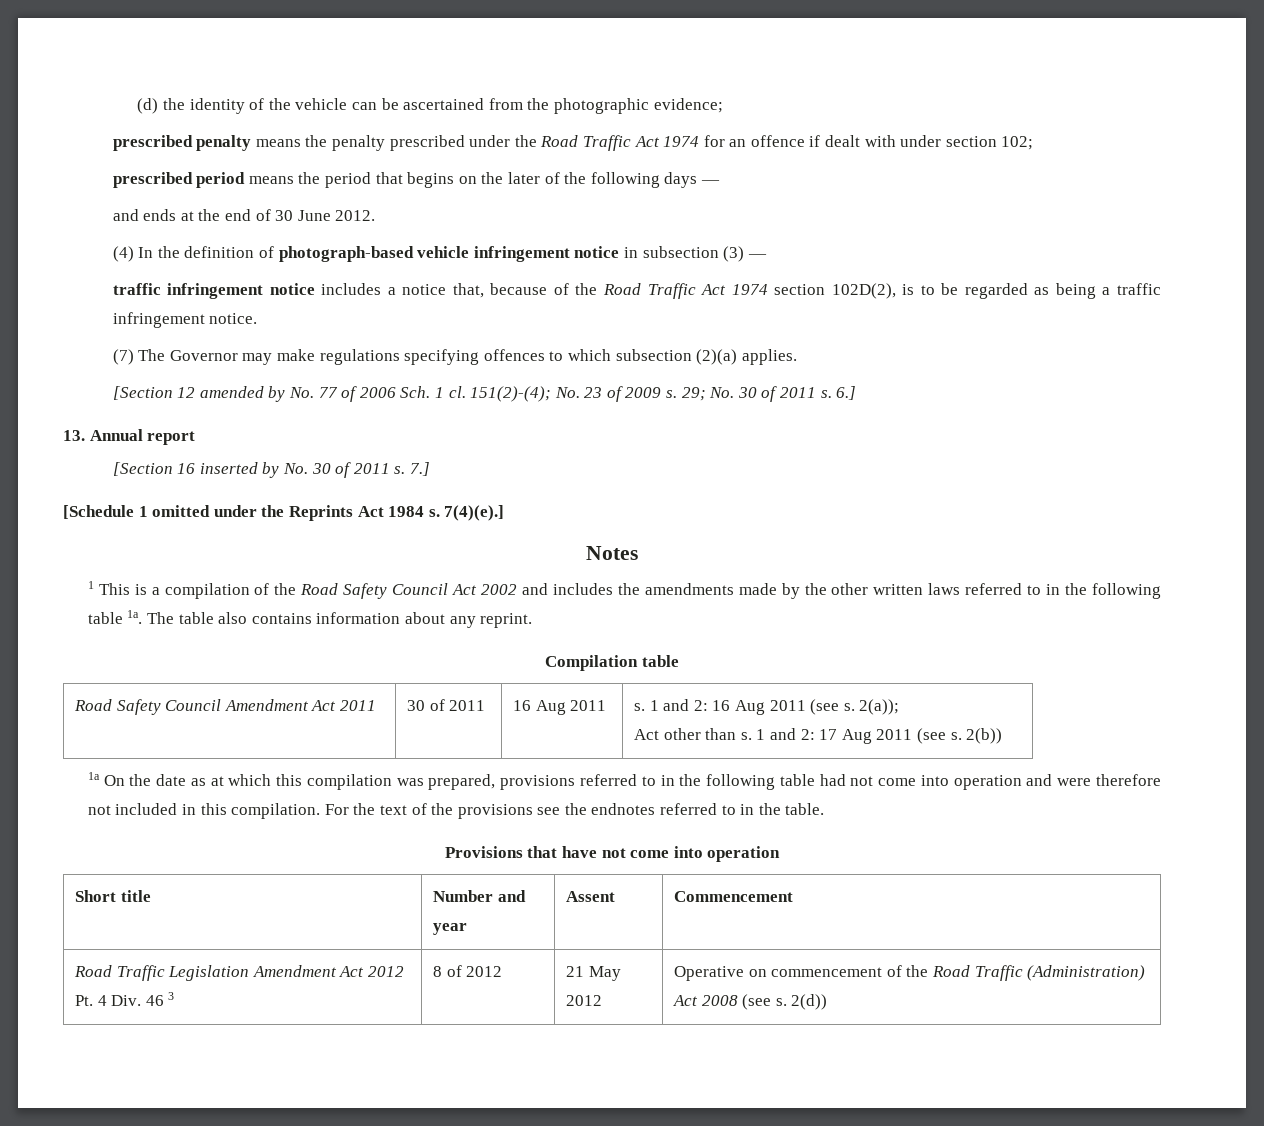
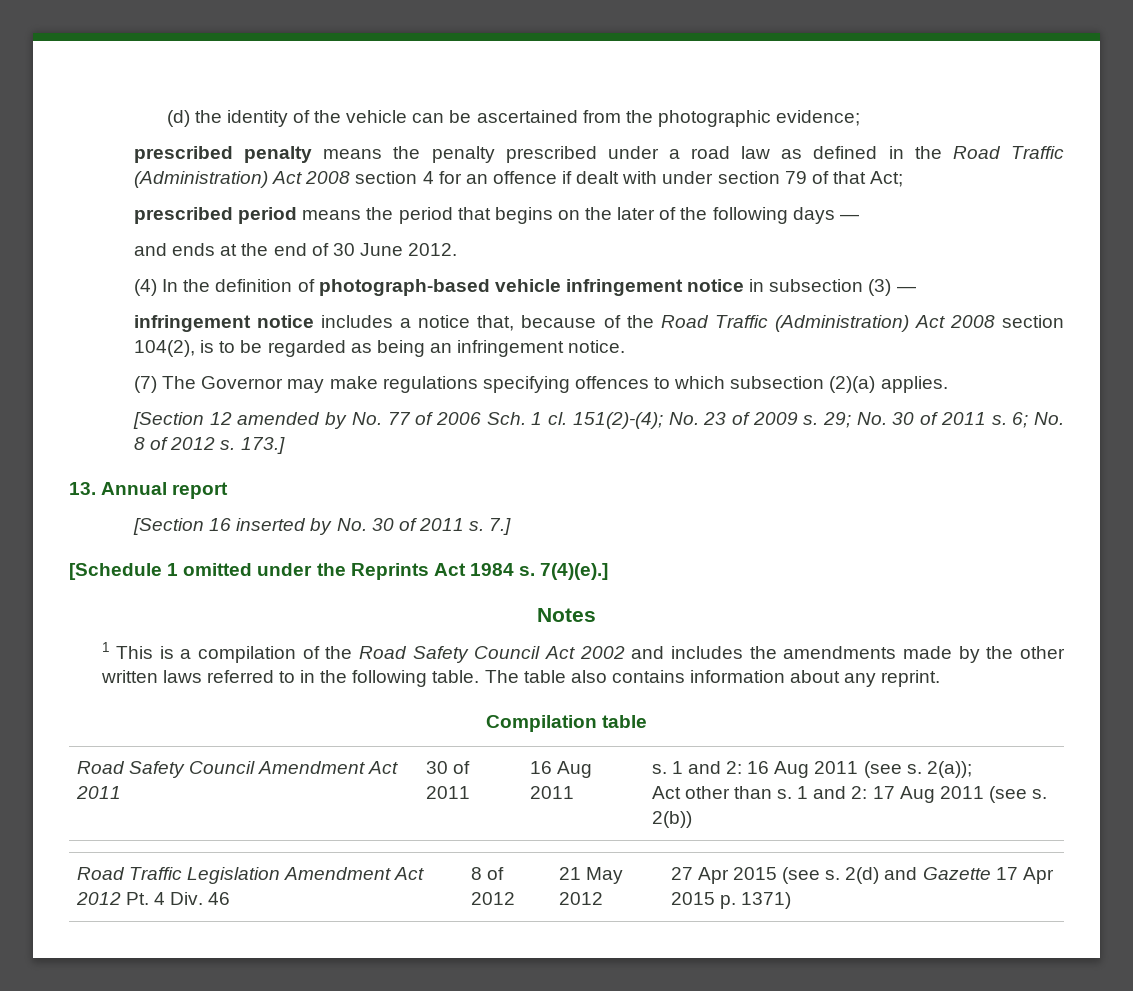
[514,135,700,151] the Road Traffic Act 1974 -> [668,146,1064,159] [134,171,434,188] a road law as defined in the Road Traffic (Administration) Act 2008 section 4
[1001,136,1034,150] 102; -> [784,171,904,187] 79 of that Act;
[112,283,161,295] traffic -> (916, 289) none
[701,283,896,299] Act 1974 section 102D(2), -> [774,315,1065,332] [134,340,196,357] (Administration) Act 2008 section 104(2),
[1102,283,1162,295] a traffic -> [429,343,452,353] an
[836,386,857,400] 6.] -> [1012,412,1065,428] [134,437,285,454] 6; No. 8 of 2012 s. 173.]
[87,610,143,624] table 1a. -> [432,670,480,683] table.
[87,772,1161,790] [87,803,825,819] [444,846,781,862] [75,890,151,902] [433,890,526,902] [433,923,468,935] [566,891,616,902] [674,891,794,902] // 1a On the date as at which this compilation was prepared, provisions referred to in the following table had not come into operation and were therefore not included in this compilation. For the text of the provisions see the endnotes referred to in the table. // Provisions that have not come into operation // Short title | Number and year | Assent | Commencement -> (692, 819) none
[168,992,175,1000] 3 -> (231, 898) none
[674,965,1146,981] [673,994,828,1010] Operative on commencement of the Road Traffic (Administration) Act 2008 (see s. 2(d)) -> [670,867,1054,884] [670,892,791,909] 27 Apr 2015 (see s. 2(d) and Gazette 17 Apr 2015 p. 1371)

